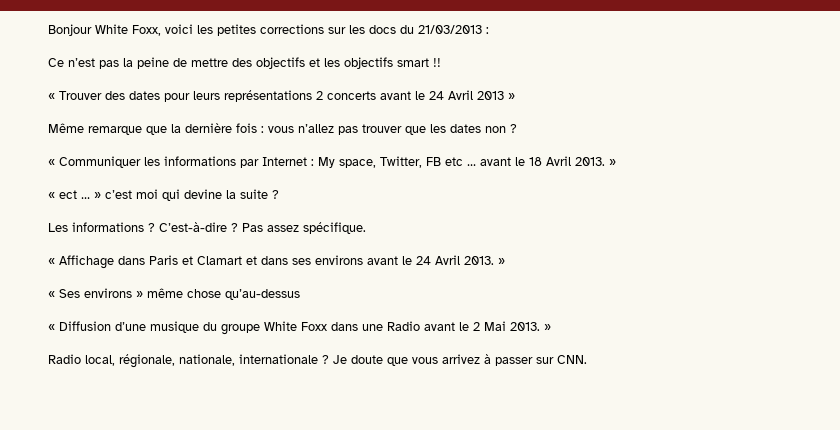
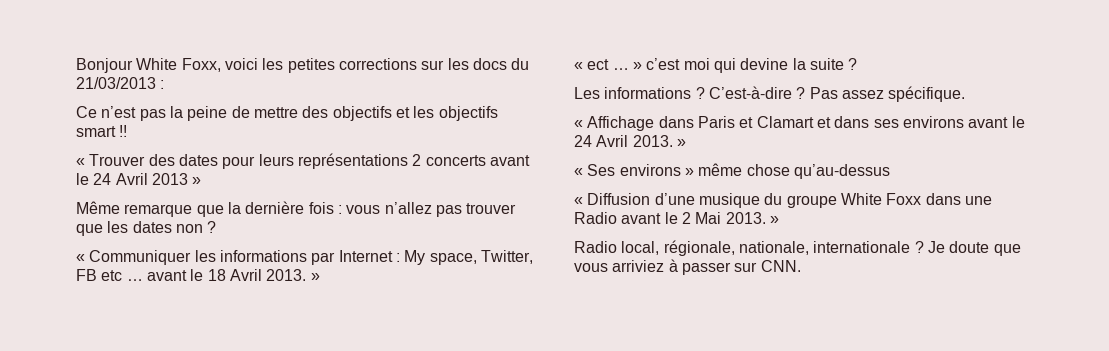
[442,354,480,364] arrivez -> [612,260,665,272] arriviez

